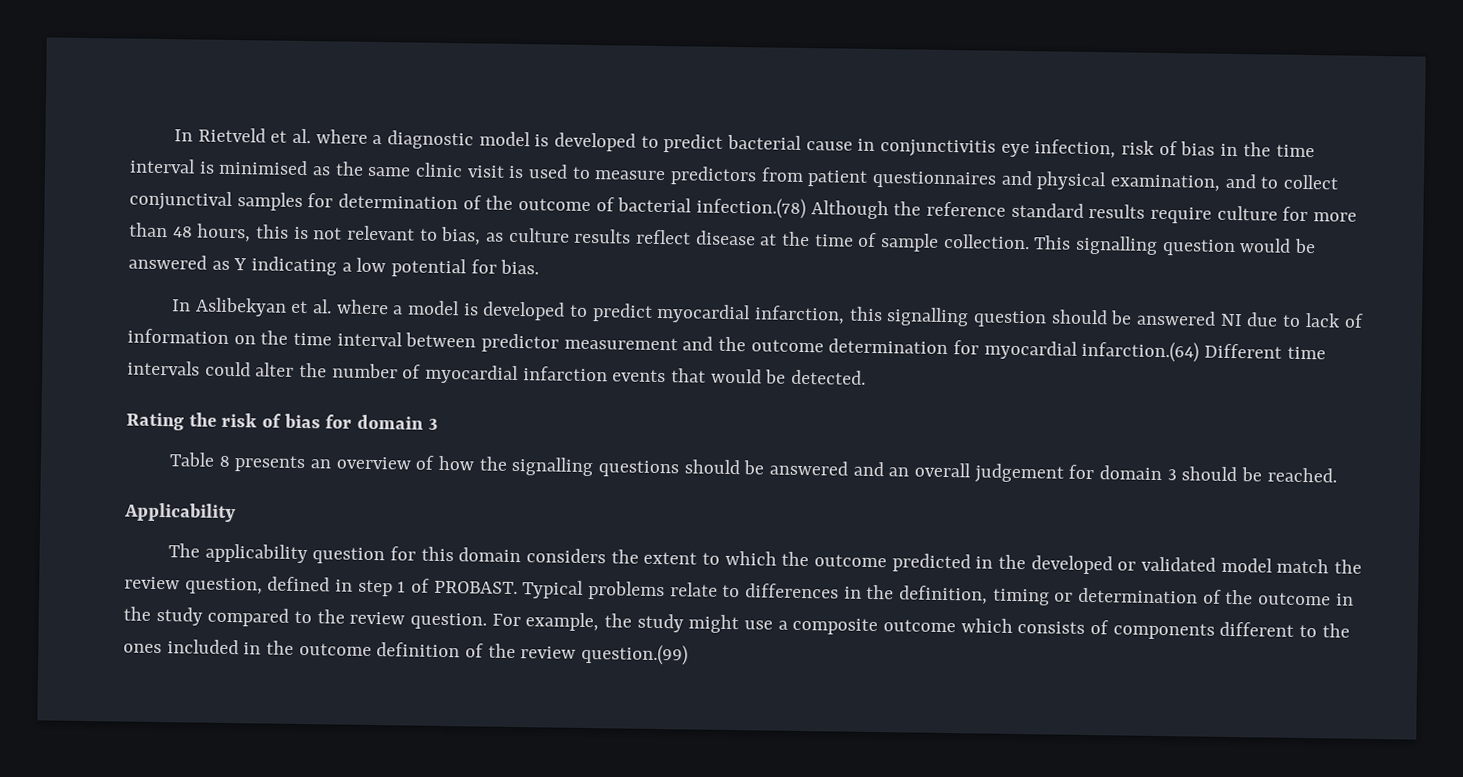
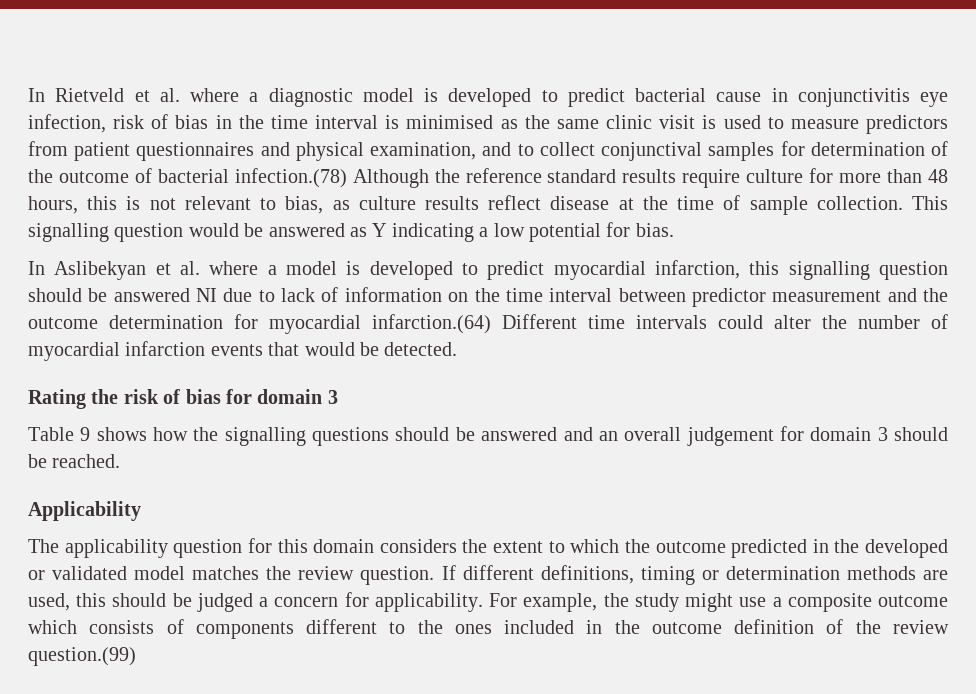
[218,455,436,473] 8 presents an overview of -> [80,427,147,441] 9 shows
[1276,558,1363,574] [124,576,1354,606] [123,606,488,630] match the review question, defined in step 1 of PROBAST. Typical problems relate to differences in the definition, timing or determination of the outcome in the study compared to the review question. -> [192,565,948,585] [28,592,483,612] matches the review question. If different definitions, timing or determination methods are used, this should be judged a concern for applicability.

